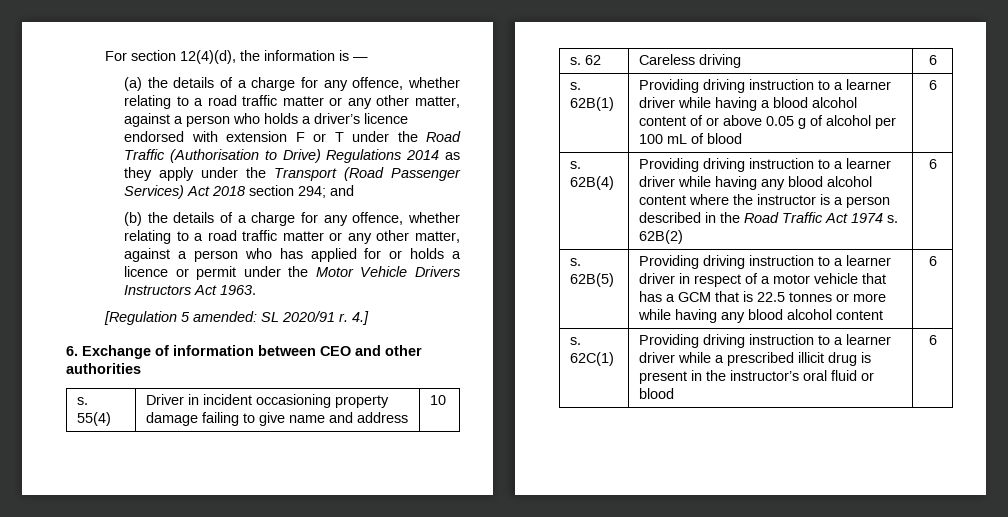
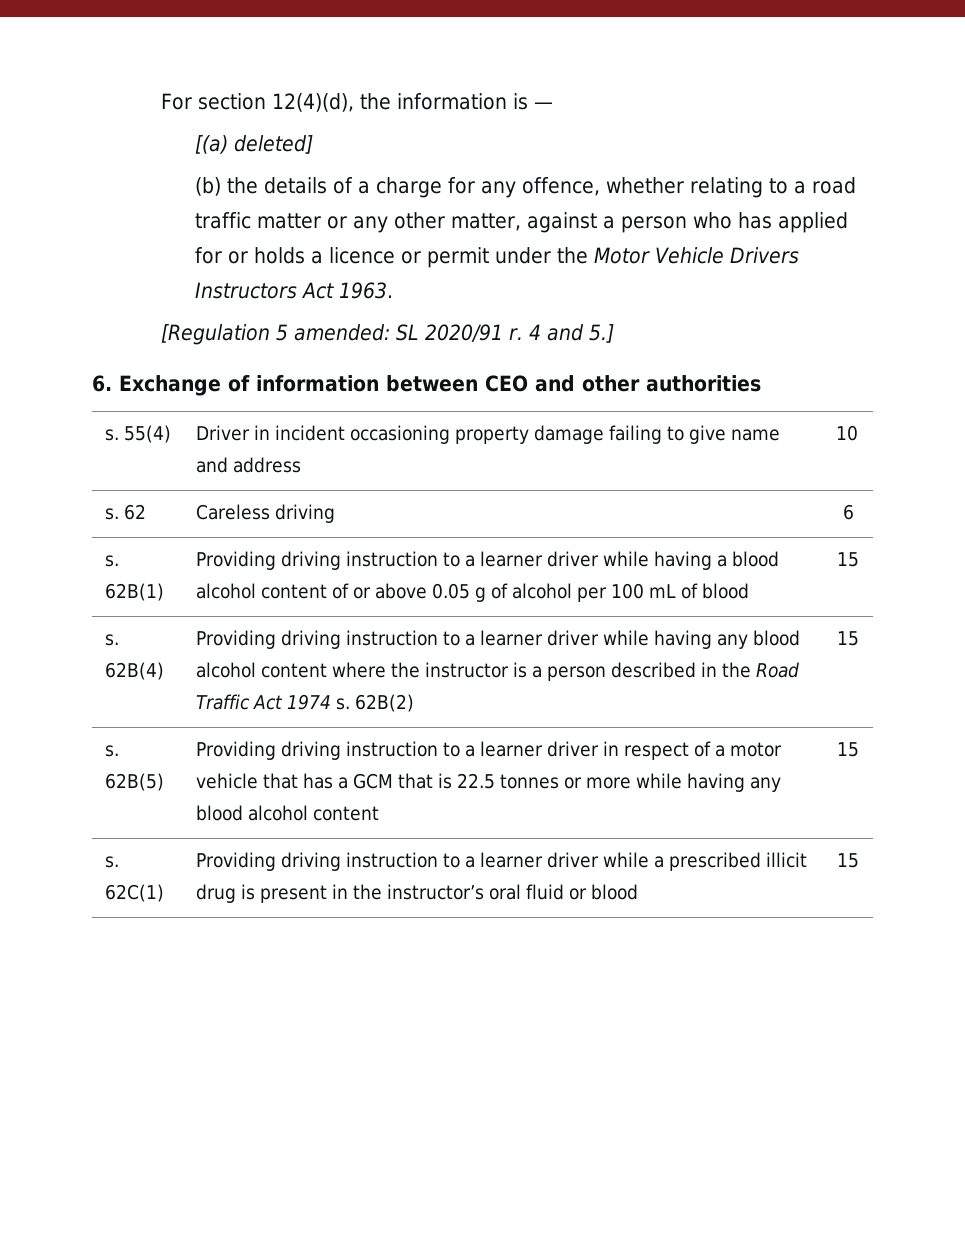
[124,77,460,91] [124,95,461,109] [124,113,409,127] [124,131,461,142] [124,149,460,163] [124,167,461,181] [124,185,355,199] (a) the details of a charge for any offence, whether relating to a road traffic matter or any other matter, against a person who holds a driver’s licence endorsed with extension F or T under the Road Traffic (Authorisation to Drive) Regulations 2014 as they apply under the Transport (Road Passenger Services) Act 2018 section 294; and -> [195,135,314,154] [(a) deleted]
[351,311,369,325] 4.] -> [528,324,614,343] 4 and 5.]
[928,80,937,90] 6 -> [837,552,859,567] 15
[928,159,937,169] 6 -> [837,631,859,646] 15
[928,256,937,266] 6 -> [837,742,859,757] 15
[928,335,937,345] 6 -> [837,853,859,868] 15

